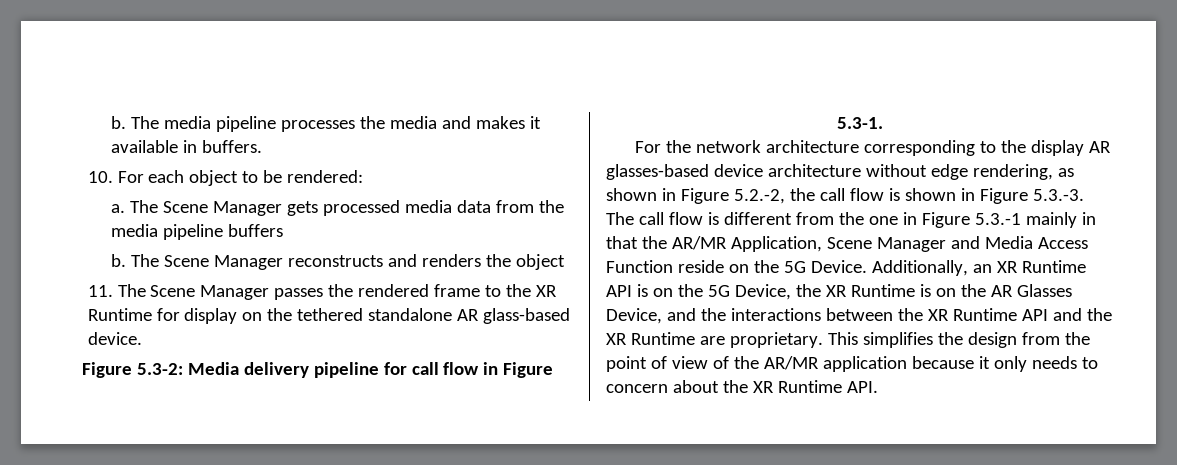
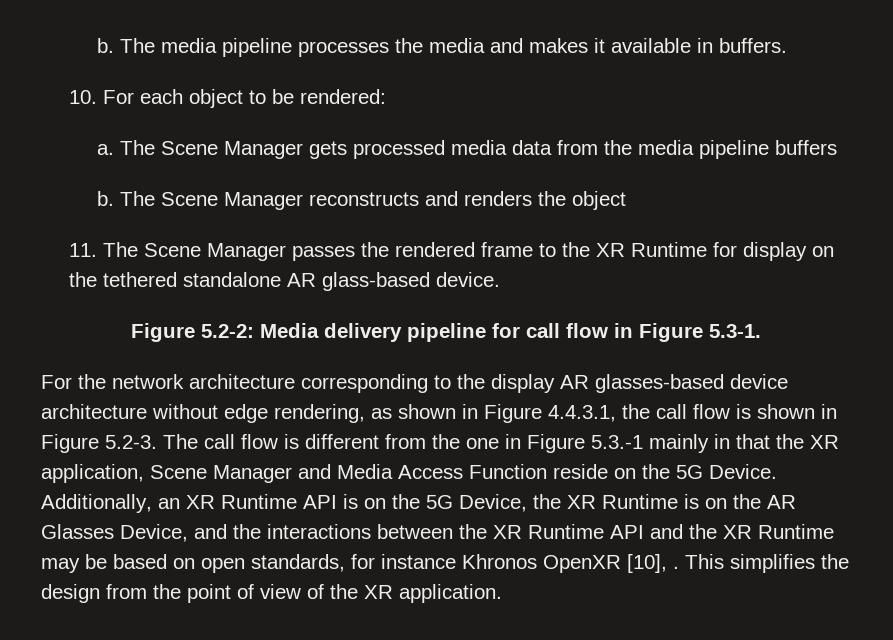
[136,363,183,375] 5.3-2: -> [200,324,254,338] 5.2-2:
[733,189,785,204] 5.2.-2, -> [548,405,616,422] 4.4.3.1,
[1032,189,1084,201] 5.3.-3. -> [105,435,157,449] 5.2-3.
[671,236,822,252] AR/MR Application, -> [810,435,839,449] [41,464,144,483] XR application,
[699,332,823,348] are proprietary. -> [41,554,679,573] may be based on open standards, for instance Khronos OpenXR [10], .
[763,356,1098,372] [606,380,878,393] AR/MR application because it only needs to concern about the XR Runtime API. -> [364,584,502,603] XR application.

